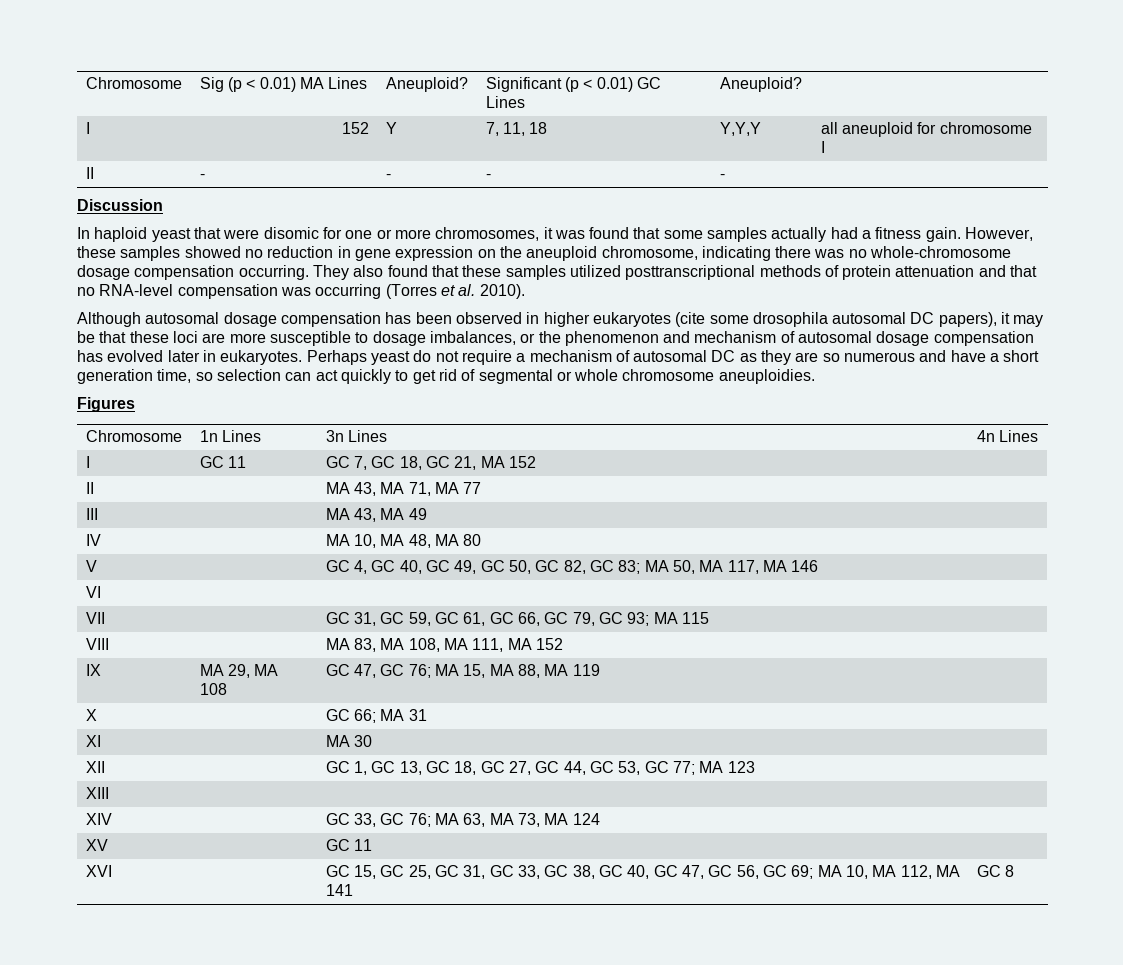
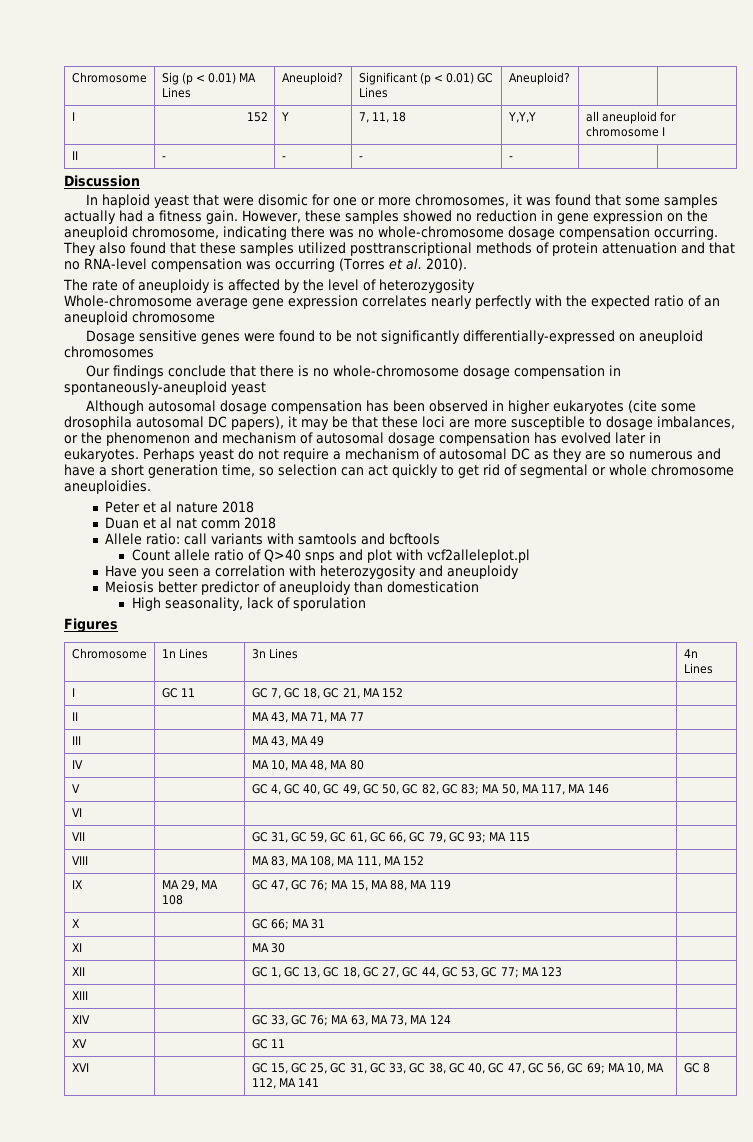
(525, 291) none -> [63,279,475,293] [64,295,720,309] [64,311,215,325] [85,330,703,344] [64,346,154,358] [85,365,621,379] [64,381,266,395] // The rate of aneuploidy is affected by the level of heterozygosity // Whole-chromosome average gene expression correlates nearly perfectly with the expected ratio of an aneuploid chromosome // Dosage sensitive genes were found to be not significantly differentially-expressed on aneuploid chromosomes // Our findings conclude that there is no whole-chromosome dosage compensation in spontaneously-aneuploid yeast
(815, 376) none -> [105,501,255,513] [105,517,277,529] [105,533,441,545] [131,549,530,563] [105,565,520,579] [105,581,480,595] [131,597,366,611] // Peter et al nature 2018 // Duan et al nat comm 2018 // Allele ratio: call variants with samtools and bcftools // Count allele ratio of Q>40 snps and plot with vcf2alleleplot.pl // Have you seen a correlation with heterozygosity and aneuploidy // Meiosis better predictor of aneuploidy than domestication // High seasonality, lack of sporulation

